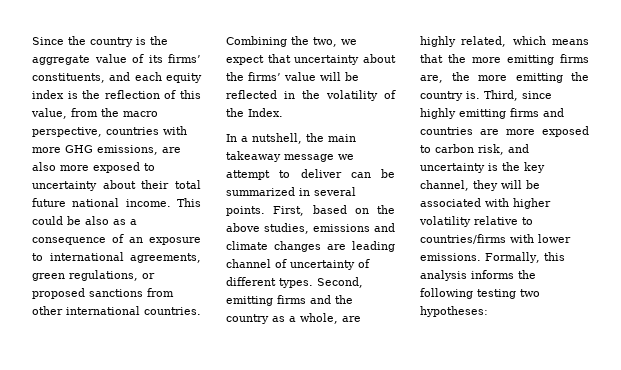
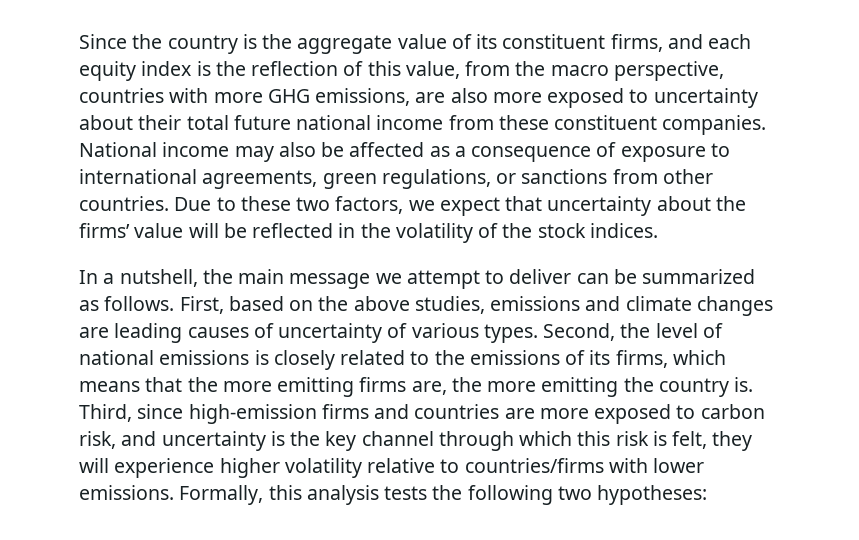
[168,54,201,63] [32,73,105,83] firms’ constituents, -> [502,34,663,52] constituent firms,
[125,198,202,207] [32,216,109,225] income. This could be also -> [376,115,767,135] [79,142,425,162] income from these constituent companies. National income may also be affected
[129,237,143,243] an -> (617, 149) none
[32,288,85,299] proposed -> (517, 178) none
[66,306,201,315] [226,36,337,47] international countries. Combining the two, -> [79,196,404,214] countries. Due to these two factors,
[248,108,283,117] Index. -> [537,223,658,238] stock indices.
[226,151,281,162] takeaway -> (285, 276) none
[299,187,356,196] [226,206,265,216] in several points. -> [79,296,175,311] as follows.
[226,259,271,268] channel -> [187,327,249,338] causes
[226,277,276,286] different -> [411,323,479,338] various
[226,295,353,306] [226,313,361,324] [420,36,507,47] emitting firms and the country as a whole, are highly related, -> [620,323,723,338] [79,350,668,370] the level of national emissions is closely related to the emissions of its firms,
[420,108,506,119] highly emitting -> [188,404,317,424] high-emission
[420,180,540,191] [420,198,509,207] channel, they will be associated with -> [361,431,753,451] [79,458,215,478] channel through which this risk is felt, they will experience
[471,270,514,279] informs -> [384,486,428,500] tests
[477,289,516,299] testing -> (553, 495) none

